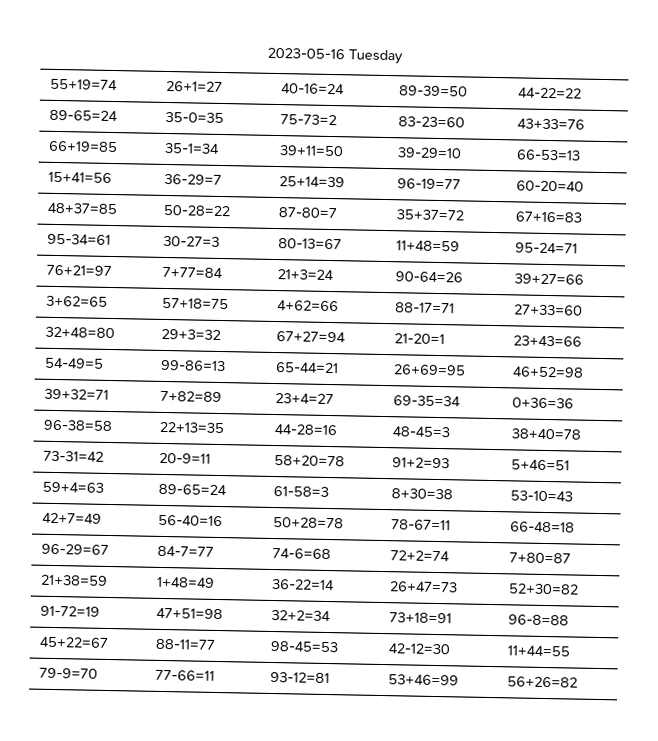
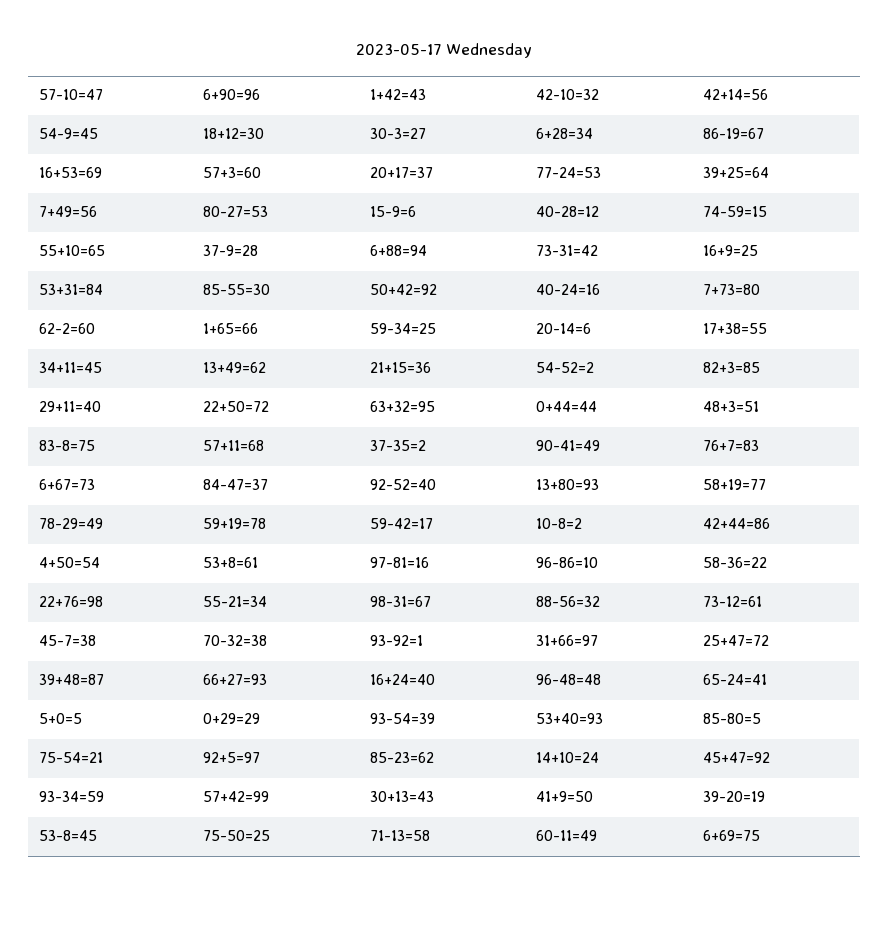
[267,47,403,65] [50,78,119,91] [166,80,224,93] [281,83,346,95] [399,85,469,97] [518,87,583,99] [49,109,119,122] [165,111,225,124] [280,114,338,126] [398,116,466,128] [517,118,586,130] [48,140,119,153] [164,142,221,154] [279,145,345,157] [397,147,463,159] [516,149,582,161] [48,171,113,183] [164,173,223,186] [279,176,346,188] [397,178,462,190] [516,180,585,192] [47,202,119,215] [163,204,231,217] [278,207,338,219] [396,209,465,221] [515,211,583,223] [47,233,112,245] [163,235,221,247] [278,238,343,250] [396,240,461,252] [515,242,579,254] [46,264,113,277] [162,266,224,279] [277,269,335,281] [395,271,464,283] [514,273,585,285] [46,295,109,307] [162,297,230,310] [277,300,340,312] [395,302,456,314] [514,304,584,316] [45,326,116,339] [161,328,222,341] [276,331,347,343] [394,333,446,345] [513,335,583,347] [45,357,105,369] [160,359,227,372] [275,362,340,374] [393,364,467,376] [512,366,585,378] [44,388,110,400] [160,390,223,403] [275,393,335,405] [393,395,462,407] [512,397,575,409] [43,419,114,432] [159,421,226,434] [274,424,338,436] [392,426,451,438] [511,428,582,440] [43,450,105,462] [159,452,212,464] [274,455,346,467] [392,457,451,469] [511,459,571,471] [42,481,105,493] [158,483,228,496] [273,486,330,498] [391,488,454,500] [510,490,574,502] [42,512,103,524] [158,514,224,527] [273,517,345,529] [391,519,452,531] [510,521,576,533] [41,543,110,556] [157,545,215,557] [272,547,332,560] [390,550,451,562] [509,552,572,564] [41,574,109,586] [157,576,216,588] [271,578,336,591] [389,581,459,593] [508,583,580,595] [40,605,101,617] [156,607,224,620] [271,609,332,622] [389,612,453,624] [508,614,570,626] [39,636,110,649] [155,638,217,650] [270,640,340,653] [388,643,452,655] [507,645,571,657] [39,667,99,679] [155,669,216,681] [270,671,331,684] [388,674,460,686] [507,676,579,688] 2023-05-16 Tuesday // 55+19=74 | 26+1=27 | 40-16=24 | 89-39=50 | 44-22=22 // 89-65=24 | 35-0=35 | 75-73=2 | 83-23=60 | 43+33=76 // 66+19=85 | 35-1=34 | 39+11=50 | 39-29=10 | 66-53=13 // 15+41=56 | 36-29=7 | 25+14=39 | 96-19=77 | 60-20=40 // 48+37=85 | 50-28=22 | 87-80=7 | 35+37=72 | 67+16=83 // 95-34=61 | 30-27=3 | 80-13=67 | 11+48=59 | 95-24=71 // 76+21=97 | 7+77=84 | 21+3=24 | 90-64=26 | 39+27=66 // 3+62=65 | 57+18=75 | 4+62=66 | 88-17=71 | 27+33=60 // 32+48=80 | 29+3=32 | 67+27=94 | 21-20=1 | 23+43=66 // 54-49=5 | 99-86=13 | 65-44=21 | 26+69=95 | 46+52=98 // 39+32=71 | 7+82=89 | 23+4=27 | 69-35=34 | 0+36=36 // 96-38=58 | 22+13=35 | 44-28=16 | 48-45=3 | 38+40=78 // 73-31=42 | 20-9=11 | 58+20=78 | 91+2=93 | 5+46=51 // 59+4=63 | 89-65=24 | 61-58=3 | 8+30=38 | 53-10=43 // 42+7=49 | 56-40=16 | 50+28=78 | 78-67=11 | 66-48=18 // 96-29=67 | 84-7=77 | 74-6=68 | 72+2=74 | 7+80=87 // 21+38=59 | 1+48=49 | 36-22=14 | 26+47=73 | 52+30=82 // 91-72=19 | 47+51=98 | 32+2=34 | 73+18=91 | 96-8=88 // 45+22=67 | 88-11=77 | 98-45=53 | 42-12=30 | 11+44=55 // 79-9=70 | 77-66=11 | 93-12=81 | 53+46=99 | 56+26=82 -> [356,43,532,58] [38,89,103,100] [202,89,260,100] [369,89,426,100] [535,89,599,100] [702,89,768,100] [38,128,98,139] [202,128,264,139] [369,128,426,139] [535,128,593,139] [702,128,764,139] [38,167,102,178] [202,167,261,178] [369,167,433,178] [535,167,601,178] [702,167,769,178] [38,206,97,217] [202,206,268,217] [369,206,416,217] [535,206,599,217] [702,206,767,217] [38,245,105,256] [202,245,258,256] [369,245,427,256] [535,245,598,256] [702,245,758,256] [38,284,103,295] [202,284,270,295] [369,284,437,295] [535,284,600,295] [702,284,760,295] [38,323,95,334] [202,323,258,334] [369,323,436,334] [535,323,591,334] [702,323,767,334] [38,362,102,373] [202,362,266,373] [369,362,431,373] [535,362,594,373] [702,362,760,373] [38,401,101,412] [202,401,269,412] [369,401,435,412] [535,401,597,412] [702,401,759,412] [38,440,95,451] [202,440,264,451] [369,440,426,451] [535,440,600,451] [702,440,759,451] [38,479,95,490] [202,479,268,490] [369,479,436,490] [535,479,599,490] [702,479,766,490] [38,518,103,529] [202,518,266,529] [369,518,433,529] [535,518,582,529] [702,518,770,529] [38,557,100,568] [202,557,258,568] [369,557,429,568] [535,557,598,568] [702,557,767,568] [38,596,103,607] [202,596,267,607] [369,596,431,607] [535,596,600,607] [702,596,762,607] [38,635,96,646] [202,635,267,646] [369,635,423,646] [535,635,598,646] [702,635,769,646] [38,674,104,685] [202,674,267,685] [369,674,435,685] [535,674,601,685] [702,674,767,685] [38,713,82,724] [202,713,260,724] [369,713,435,724] [535,713,603,724] [702,713,761,724] [38,752,103,763] [202,752,260,763] [369,752,434,763] [535,752,599,763] [702,752,770,763] [38,791,104,802] [202,791,269,802] [369,791,434,802] [535,791,593,802] [702,791,765,802] [38,830,97,841] [202,830,270,841] [369,830,430,841] [535,830,597,841] [702,830,760,841] 2023-05-17 Wednesday // 57-10=47 | 6+90=96 | 1+42=43 | 42-10=32 | 42+14=56 // 54-9=45 | 18+12=30 | 30-3=27 | 6+28=34 | 86-19=67 // 16+53=69 | 57+3=60 | 20+17=37 | 77-24=53 | 39+25=64 // 7+49=56 | 80-27=53 | 15-9=6 | 40-28=12 | 74-59=15 // 55+10=65 | 37-9=28 | 6+88=94 | 73-31=42 | 16+9=25 // 53+31=84 | 85-55=30 | 50+42=92 | 40-24=16 | 7+73=80 // 62-2=60 | 1+65=66 | 59-34=25 | 20-14=6 | 17+38=55 // 34+11=45 | 13+49=62 | 21+15=36 | 54-52=2 | 82+3=85 // 29+11=40 | 22+50=72 | 63+32=95 | 0+44=44 | 48+3=51 // 83-8=75 | 57+11=68 | 37-35=2 | 90-41=49 | 76+7=83 // 6+67=73 | 84-47=37 | 92-52=40 | 13+80=93 | 58+19=77 // 78-29=49 | 59+19=78 | 59-42=17 | 10-8=2 | 42+44=86 // 4+50=54 | 53+8=61 | 97-81=16 | 96-86=10 | 58-36=22 // 22+76=98 | 55-21=34 | 98-31=67 | 88-56=32 | 73-12=61 // 45-7=38 | 70-32=38 | 93-92=1 | 31+66=97 | 25+47=72 // 39+48=87 | 66+27=93 | 16+24=40 | 96-48=48 | 65-24=41 // 5+0=5 | 0+29=29 | 93-54=39 | 53+40=93 | 85-80=5 // 75-54=21 | 92+5=97 | 85-23=62 | 14+10=24 | 45+47=92 // 93-34=59 | 57+42=99 | 30+13=43 | 41+9=50 | 39-20=19 // 53-8=45 | 75-50=25 | 71-13=58 | 60-11=49 | 6+69=75

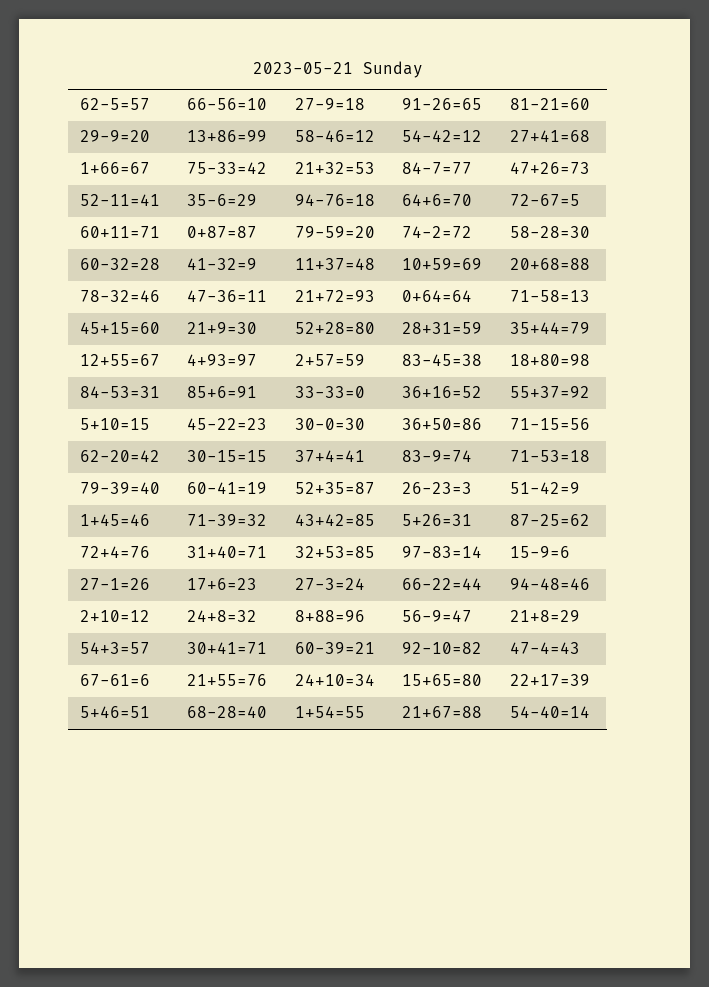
[356,43,532,58] [38,89,103,100] [202,89,260,100] [369,89,426,100] [535,89,599,100] [702,89,768,100] [38,128,98,139] [202,128,264,139] [369,128,426,139] [535,128,593,139] [702,128,764,139] [38,167,102,178] [202,167,261,178] [369,167,433,178] [535,167,601,178] [702,167,769,178] [38,206,97,217] [202,206,268,217] [369,206,416,217] [535,206,599,217] [702,206,767,217] [38,245,105,256] [202,245,258,256] [369,245,427,256] [535,245,598,256] [702,245,758,256] [38,284,103,295] [202,284,270,295] [369,284,437,295] [535,284,600,295] [702,284,760,295] [38,323,95,334] [202,323,258,334] [369,323,436,334] [535,323,591,334] [702,323,767,334] [38,362,102,373] [202,362,266,373] [369,362,431,373] [535,362,594,373] [702,362,760,373] [38,401,101,412] [202,401,269,412] [369,401,435,412] [535,401,597,412] [702,401,759,412] [38,440,95,451] [202,440,264,451] [369,440,426,451] [535,440,600,451] [702,440,759,451] [38,479,95,490] [202,479,268,490] [369,479,436,490] [535,479,599,490] [702,479,766,490] [38,518,103,529] [202,518,266,529] [369,518,433,529] [535,518,582,529] [702,518,770,529] [38,557,100,568] [202,557,258,568] [369,557,429,568] [535,557,598,568] [702,557,767,568] [38,596,103,607] [202,596,267,607] [369,596,431,607] [535,596,600,607] [702,596,762,607] [38,635,96,646] [202,635,267,646] [369,635,423,646] [535,635,598,646] [702,635,769,646] [38,674,104,685] [202,674,267,685] [369,674,435,685] [535,674,601,685] [702,674,767,685] [38,713,82,724] [202,713,260,724] [369,713,435,724] [535,713,603,724] [702,713,761,724] [38,752,103,763] [202,752,260,763] [369,752,434,763] [535,752,599,763] [702,752,770,763] [38,791,104,802] [202,791,269,802] [369,791,434,802] [535,791,593,802] [702,791,765,802] [38,830,97,841] [202,830,270,841] [369,830,430,841] [535,830,597,841] [702,830,760,841] 2023-05-17 Wednesday // 57-10=47 | 6+90=96 | 1+42=43 | 42-10=32 | 42+14=56 // 54-9=45 | 18+12=30 | 30-3=27 | 6+28=34 | 86-19=67 // 16+53=69 | 57+3=60 | 20+17=37 | 77-24=53 | 39+25=64 // 7+49=56 | 80-27=53 | 15-9=6 | 40-28=12 | 74-59=15 // 55+10=65 | 37-9=28 | 6+88=94 | 73-31=42 | 16+9=25 // 53+31=84 | 85-55=30 | 50+42=92 | 40-24=16 | 7+73=80 // 62-2=60 | 1+65=66 | 59-34=25 | 20-14=6 | 17+38=55 // 34+11=45 | 13+49=62 | 21+15=36 | 54-52=2 | 82+3=85 // 29+11=40 | 22+50=72 | 63+32=95 | 0+44=44 | 48+3=51 // 83-8=75 | 57+11=68 | 37-35=2 | 90-41=49 | 76+7=83 // 6+67=73 | 84-47=37 | 92-52=40 | 13+80=93 | 58+19=77 // 78-29=49 | 59+19=78 | 59-42=17 | 10-8=2 | 42+44=86 // 4+50=54 | 53+8=61 | 97-81=16 | 96-86=10 | 58-36=22 // 22+76=98 | 55-21=34 | 98-31=67 | 88-56=32 | 73-12=61 // 45-7=38 | 70-32=38 | 93-92=1 | 31+66=97 | 25+47=72 // 39+48=87 | 66+27=93 | 16+24=40 | 96-48=48 | 65-24=41 // 5+0=5 | 0+29=29 | 93-54=39 | 53+40=93 | 85-80=5 // 75-54=21 | 92+5=97 | 85-23=62 | 14+10=24 | 45+47=92 // 93-34=59 | 57+42=99 | 30+13=43 | 41+9=50 | 39-20=19 // 53-8=45 | 75-50=25 | 71-13=58 | 60-11=49 | 6+69=75 -> [252,61,423,78] [80,98,151,110] [187,98,268,110] [295,98,366,110] [402,98,483,110] [510,98,591,110] [80,130,151,142] [187,130,268,142] [295,130,376,142] [402,130,483,142] [510,130,591,142] [80,162,151,174] [187,162,268,174] [295,162,376,174] [402,162,473,174] [510,162,591,174] [80,194,161,206] [187,194,258,206] [295,194,376,206] [402,194,473,206] [510,194,581,206] [80,226,161,238] [187,226,258,238] [295,226,376,238] [402,226,473,238] [510,226,591,238] [80,258,161,270] [187,258,258,270] [295,258,376,270] [402,258,483,270] [510,258,591,270] [80,290,161,302] [187,290,268,302] [295,290,376,302] [402,290,473,302] [510,290,591,302] [80,322,161,334] [187,322,258,334] [295,322,376,334] [402,322,483,334] [510,322,591,334] [80,354,161,366] [187,354,258,366] [295,354,366,366] [402,354,483,366] [510,354,591,366] [80,386,161,398] [187,386,258,398] [295,386,366,398] [402,386,483,398] [510,386,591,398] [80,418,151,430] [187,418,268,430] [295,418,366,430] [402,418,483,430] [510,418,591,430] [80,450,161,462] [187,450,268,462] [295,450,366,462] [402,450,473,462] [510,450,591,462] [80,482,161,494] [187,482,268,494] [295,482,376,494] [402,482,473,494] [510,482,581,494] [80,514,151,526] [187,514,268,526] [295,514,376,526] [402,514,473,526] [510,514,591,526] [80,546,151,558] [187,546,268,558] [295,546,376,558] [402,546,483,558] [510,546,571,558] [80,578,151,590] [187,578,258,590] [295,578,366,590] [402,578,483,590] [510,578,591,590] [80,610,151,622] [187,610,258,622] [295,610,366,622] [402,610,473,622] [510,610,581,622] [80,642,151,654] [187,642,268,654] [295,642,376,654] [402,642,483,654] [510,642,581,654] [80,674,151,686] [187,674,268,686] [295,674,376,686] [402,674,483,686] [510,674,591,686] [80,706,151,718] [187,706,268,718] [295,706,366,718] [402,706,483,718] [510,706,591,718] 2023-05-21 Sunday // 62-5=57 | 66-56=10 | 27-9=18 | 91-26=65 | 81-21=60 // 29-9=20 | 13+86=99 | 58-46=12 | 54-42=12 | 27+41=68 // 1+66=67 | 75-33=42 | 21+32=53 | 84-7=77 | 47+26=73 // 52-11=41 | 35-6=29 | 94-76=18 | 64+6=70 | 72-67=5 // 60+11=71 | 0+87=87 | 79-59=20 | 74-2=72 | 58-28=30 // 60-32=28 | 41-32=9 | 11+37=48 | 10+59=69 | 20+68=88 // 78-32=46 | 47-36=11 | 21+72=93 | 0+64=64 | 71-58=13 // 45+15=60 | 21+9=30 | 52+28=80 | 28+31=59 | 35+44=79 // 12+55=67 | 4+93=97 | 2+57=59 | 83-45=38 | 18+80=98 // 84-53=31 | 85+6=91 | 33-33=0 | 36+16=52 | 55+37=92 // 5+10=15 | 45-22=23 | 30-0=30 | 36+50=86 | 71-15=56 // 62-20=42 | 30-15=15 | 37+4=41 | 83-9=74 | 71-53=18 // 79-39=40 | 60-41=19 | 52+35=87 | 26-23=3 | 51-42=9 // 1+45=46 | 71-39=32 | 43+42=85 | 5+26=31 | 87-25=62 // 72+4=76 | 31+40=71 | 32+53=85 | 97-83=14 | 15-9=6 // 27-1=26 | 17+6=23 | 27-3=24 | 66-22=44 | 94-48=46 // 2+10=12 | 24+8=32 | 8+88=96 | 56-9=47 | 21+8=29 // 54+3=57 | 30+41=71 | 60-39=21 | 92-10=82 | 47-4=43 // 67-61=6 | 21+55=76 | 24+10=34 | 15+65=80 | 22+17=39 // 5+46=51 | 68-28=40 | 1+54=55 | 21+67=88 | 54-40=14

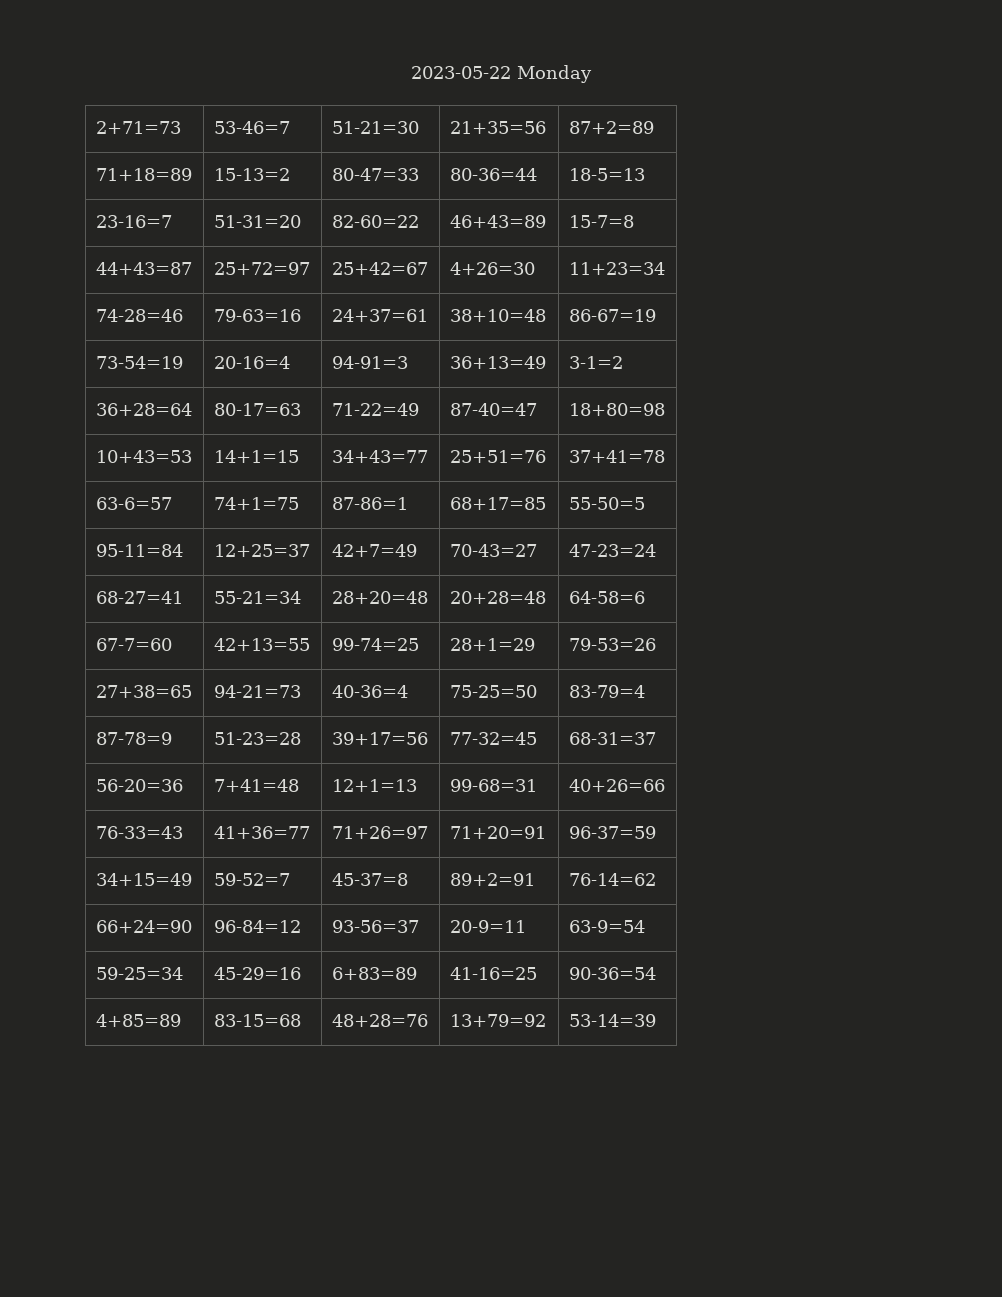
[252,61,423,78] [80,98,151,110] [187,98,268,110] [295,98,366,110] [402,98,483,110] [510,98,591,110] [80,130,151,142] [187,130,268,142] [295,130,376,142] [402,130,483,142] [510,130,591,142] [80,162,151,174] [187,162,268,174] [295,162,376,174] [402,162,473,174] [510,162,591,174] [80,194,161,206] [187,194,258,206] [295,194,376,206] [402,194,473,206] [510,194,581,206] [80,226,161,238] [187,226,258,238] [295,226,376,238] [402,226,473,238] [510,226,591,238] [80,258,161,270] [187,258,258,270] [295,258,376,270] [402,258,483,270] [510,258,591,270] [80,290,161,302] [187,290,268,302] [295,290,376,302] [402,290,473,302] [510,290,591,302] [80,322,161,334] [187,322,258,334] [295,322,376,334] [402,322,483,334] [510,322,591,334] [80,354,161,366] [187,354,258,366] [295,354,366,366] [402,354,483,366] [510,354,591,366] [80,386,161,398] [187,386,258,398] [295,386,366,398] [402,386,483,398] [510,386,591,398] [80,418,151,430] [187,418,268,430] [295,418,366,430] [402,418,483,430] [510,418,591,430] [80,450,161,462] [187,450,268,462] [295,450,366,462] [402,450,473,462] [510,450,591,462] [80,482,161,494] [187,482,268,494] [295,482,376,494] [402,482,473,494] [510,482,581,494] [80,514,151,526] [187,514,268,526] [295,514,376,526] [402,514,473,526] [510,514,591,526] [80,546,151,558] [187,546,268,558] [295,546,376,558] [402,546,483,558] [510,546,571,558] [80,578,151,590] [187,578,258,590] [295,578,366,590] [402,578,483,590] [510,578,591,590] [80,610,151,622] [187,610,258,622] [295,610,366,622] [402,610,473,622] [510,610,581,622] [80,642,151,654] [187,642,268,654] [295,642,376,654] [402,642,483,654] [510,642,581,654] [80,674,151,686] [187,674,268,686] [295,674,376,686] [402,674,483,686] [510,674,591,686] [80,706,151,718] [187,706,268,718] [295,706,366,718] [402,706,483,718] [510,706,591,718] 2023-05-21 Sunday // 62-5=57 | 66-56=10 | 27-9=18 | 91-26=65 | 81-21=60 // 29-9=20 | 13+86=99 | 58-46=12 | 54-42=12 | 27+41=68 // 1+66=67 | 75-33=42 | 21+32=53 | 84-7=77 | 47+26=73 // 52-11=41 | 35-6=29 | 94-76=18 | 64+6=70 | 72-67=5 // 60+11=71 | 0+87=87 | 79-59=20 | 74-2=72 | 58-28=30 // 60-32=28 | 41-32=9 | 11+37=48 | 10+59=69 | 20+68=88 // 78-32=46 | 47-36=11 | 21+72=93 | 0+64=64 | 71-58=13 // 45+15=60 | 21+9=30 | 52+28=80 | 28+31=59 | 35+44=79 // 12+55=67 | 4+93=97 | 2+57=59 | 83-45=38 | 18+80=98 // 84-53=31 | 85+6=91 | 33-33=0 | 36+16=52 | 55+37=92 // 5+10=15 | 45-22=23 | 30-0=30 | 36+50=86 | 71-15=56 // 62-20=42 | 30-15=15 | 37+4=41 | 83-9=74 | 71-53=18 // 79-39=40 | 60-41=19 | 52+35=87 | 26-23=3 | 51-42=9 // 1+45=46 | 71-39=32 | 43+42=85 | 5+26=31 | 87-25=62 // 72+4=76 | 31+40=71 | 32+53=85 | 97-83=14 | 15-9=6 // 27-1=26 | 17+6=23 | 27-3=24 | 66-22=44 | 94-48=46 // 2+10=12 | 24+8=32 | 8+88=96 | 56-9=47 | 21+8=29 // 54+3=57 | 30+41=71 | 60-39=21 | 92-10=82 | 47-4=43 // 67-61=6 | 21+55=76 | 24+10=34 | 15+65=80 | 22+17=39 // 5+46=51 | 68-28=40 | 1+54=55 | 21+67=88 | 54-40=14 -> [411,65,592,83] [95,121,181,134] [213,121,290,134] [331,121,419,134] [449,121,546,134] [568,121,654,134] [95,168,192,181] [213,168,290,181] [331,168,419,181] [449,168,537,181] [568,168,645,181] [95,215,172,228] [213,215,301,228] [331,215,419,228] [449,215,546,228] [568,215,634,228] [95,262,192,275] [213,262,310,275] [331,262,428,275] [449,262,535,275] [568,262,665,275] [95,309,183,322] [213,309,301,322] [331,309,428,322] [449,309,546,322] [568,309,656,322] [95,356,183,369] [213,356,290,369] [331,356,408,369] [449,356,546,369] [568,356,623,369] [95,403,192,416] [213,403,301,416] [331,403,419,416] [449,403,537,416] [568,403,665,416] [95,450,192,463] [213,450,299,463] [331,450,428,463] [449,450,546,463] [568,450,665,463] [95,497,172,510] [213,497,299,510] [331,497,408,510] [449,497,546,510] [568,497,645,510] [95,544,183,557] [213,544,310,557] [331,544,417,557] [449,544,537,557] [568,544,656,557] [95,591,183,604] [213,591,301,604] [331,591,428,604] [449,591,546,604] [568,591,645,604] [95,638,172,651] [213,638,310,651] [331,638,419,651] [449,638,535,651] [568,638,656,651] [95,685,192,698] [213,685,301,698] [331,685,408,698] [449,685,537,698] [568,685,645,698] [95,732,172,745] [213,732,301,745] [331,732,428,745] [449,732,537,745] [568,732,656,745] [95,779,183,792] [213,779,299,792] [331,779,417,792] [449,779,537,792] [568,779,665,792] [95,826,183,839] [213,826,310,839] [331,826,428,839] [449,826,546,839] [568,826,656,839] [95,873,192,886] [213,873,290,886] [331,873,408,886] [449,873,535,886] [568,873,656,886] [95,920,192,933] [213,920,301,933] [331,920,419,933] [449,920,526,933] [568,920,645,933] [95,967,183,980] [213,967,301,980] [331,967,417,980] [449,967,537,980] [568,967,656,980] [95,1014,181,1027] [213,1014,301,1027] [331,1014,428,1027] [449,1014,546,1027] [568,1014,656,1027] 2023-05-22 Monday // 2+71=73 | 53-46=7 | 51-21=30 | 21+35=56 | 87+2=89 // 71+18=89 | 15-13=2 | 80-47=33 | 80-36=44 | 18-5=13 // 23-16=7 | 51-31=20 | 82-60=22 | 46+43=89 | 15-7=8 // 44+43=87 | 25+72=97 | 25+42=67 | 4+26=30 | 11+23=34 // 74-28=46 | 79-63=16 | 24+37=61 | 38+10=48 | 86-67=19 // 73-54=19 | 20-16=4 | 94-91=3 | 36+13=49 | 3-1=2 // 36+28=64 | 80-17=63 | 71-22=49 | 87-40=47 | 18+80=98 // 10+43=53 | 14+1=15 | 34+43=77 | 25+51=76 | 37+41=78 // 63-6=57 | 74+1=75 | 87-86=1 | 68+17=85 | 55-50=5 // 95-11=84 | 12+25=37 | 42+7=49 | 70-43=27 | 47-23=24 // 68-27=41 | 55-21=34 | 28+20=48 | 20+28=48 | 64-58=6 // 67-7=60 | 42+13=55 | 99-74=25 | 28+1=29 | 79-53=26 // 27+38=65 | 94-21=73 | 40-36=4 | 75-25=50 | 83-79=4 // 87-78=9 | 51-23=28 | 39+17=56 | 77-32=45 | 68-31=37 // 56-20=36 | 7+41=48 | 12+1=13 | 99-68=31 | 40+26=66 // 76-33=43 | 41+36=77 | 71+26=97 | 71+20=91 | 96-37=59 // 34+15=49 | 59-52=7 | 45-37=8 | 89+2=91 | 76-14=62 // 66+24=90 | 96-84=12 | 93-56=37 | 20-9=11 | 63-9=54 // 59-25=34 | 45-29=16 | 6+83=89 | 41-16=25 | 90-36=54 // 4+85=89 | 83-15=68 | 48+28=76 | 13+79=92 | 53-14=39

